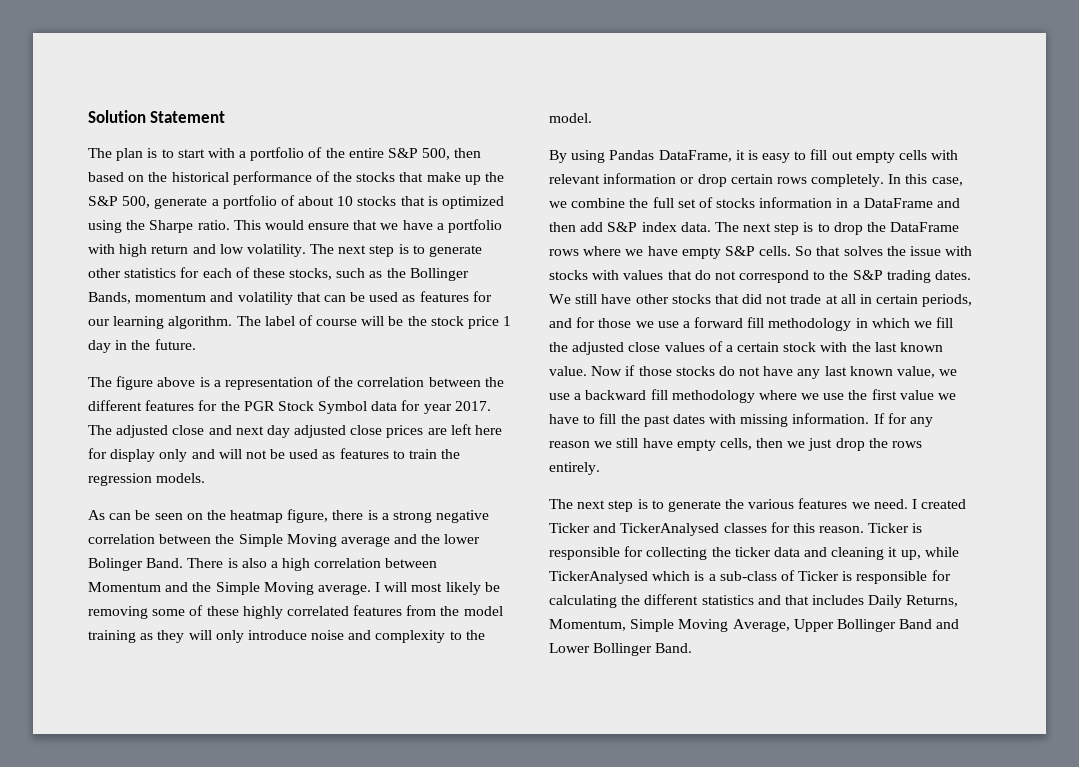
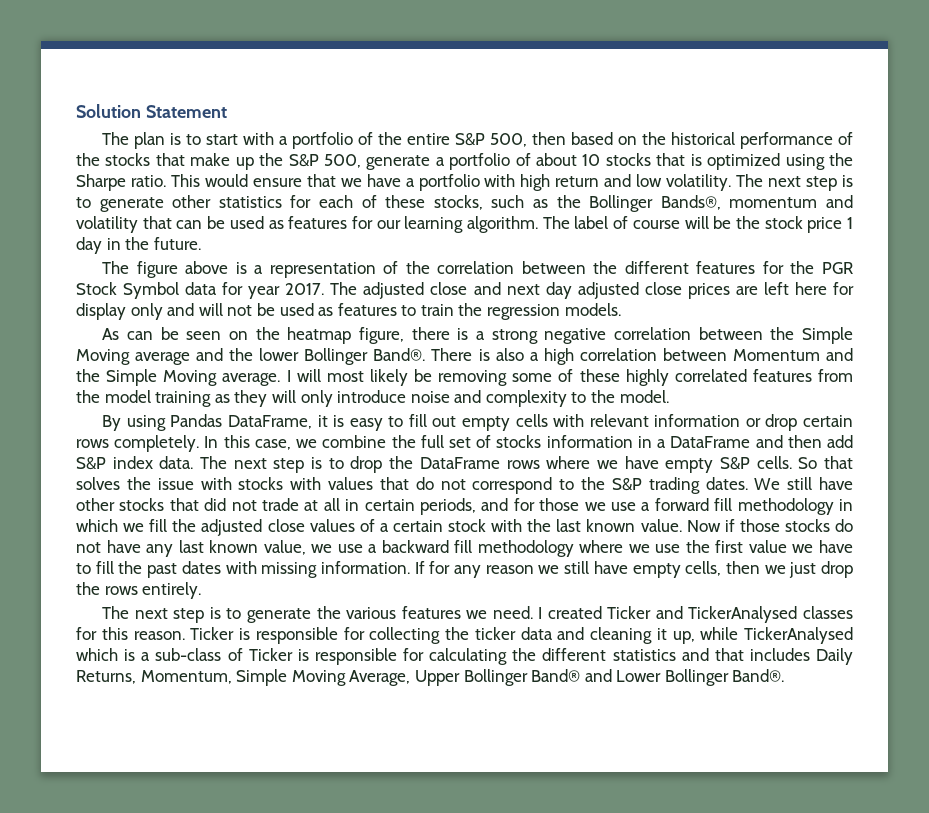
[88,292,131,304] Bands, -> [660,195,721,210] Bands®,
[88,558,184,571] Bolinger Band. -> [304,348,426,365] Bollinger Band®.
[899,619,933,629] Band -> [531,669,581,682] Band®
[655,643,693,653] Band. -> [732,669,785,682] Band®.

